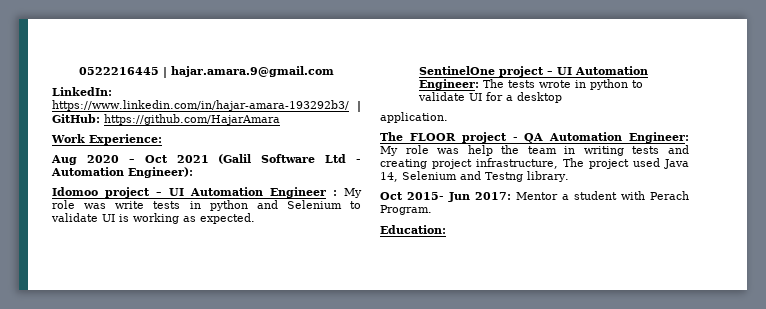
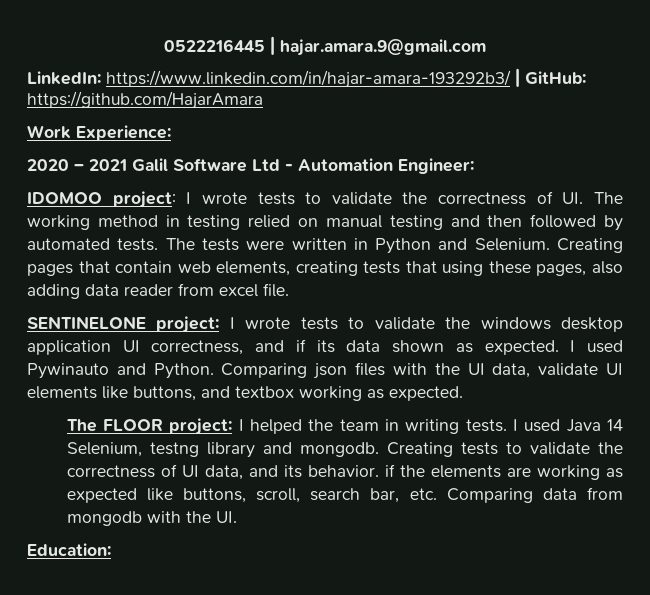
[51,155,77,165] Aug -> (171, 133) none
[144,154,252,164] Oct 2021 (Galil -> [89,158,168,171] 2021 Galil
[128,167,193,178] [52,187,362,198] [52,200,361,211] [51,213,255,224] [419,66,649,77] [419,79,644,90] [418,92,563,103] [380,112,448,123] [380,132,689,143] [380,145,689,156] [380,158,689,169] [380,171,569,182] [380,191,689,202] [380,205,432,215] Engineer): // Idomoo project – UI Automation Engineer : My role was write tests in python and Selenium to validate UI is working as expected. // SentinelOne project – UI Automation Engineer: The tests wrote in python to validate UI for a desktop // application. // The FLOOR project - QA Automation Engineer: My role was help the team in writing tests and creating project infrastructure, The project used Java 14, Selenium and Testng library. // Oct 2015- Jun 2017: Mentor a student with Perach Program. -> [398,158,474,174] [27,191,623,208] [27,214,623,231] [27,238,623,254] [27,261,623,276] [27,283,289,299] [27,316,624,333] [27,339,624,355] [27,362,623,379] [27,386,463,401] [66,418,624,435] [66,442,623,458] [66,464,624,480] [66,487,624,503] [66,511,237,526] Engineer: // IDOMOO project: I wrote tests to validate the correctness of UI. The working method in testing relied on manual testing and then followed by automated tests. The tests were written in Python and Selenium. Creating pages that contain web elements, creating tests that using these pages, also adding data reader from excel file. // SENTINELONE project: I wrote tests to validate the windows desktop application UI correctness, and if its data shown as expected. I used Pywinauto and Python. Comparing json files with the UI data, validate UI elements like buttons, and textbox working as expected. // The FLOOR project: I helped the team in writing tests. I used Java 14 Selenium, testng library and mongodb. Creating tests to validate the correctness of UI data, and its behavior. if the elements are working as expected like buttons, scroll, search bar, etc. Comparing data from mongodb with the UI.

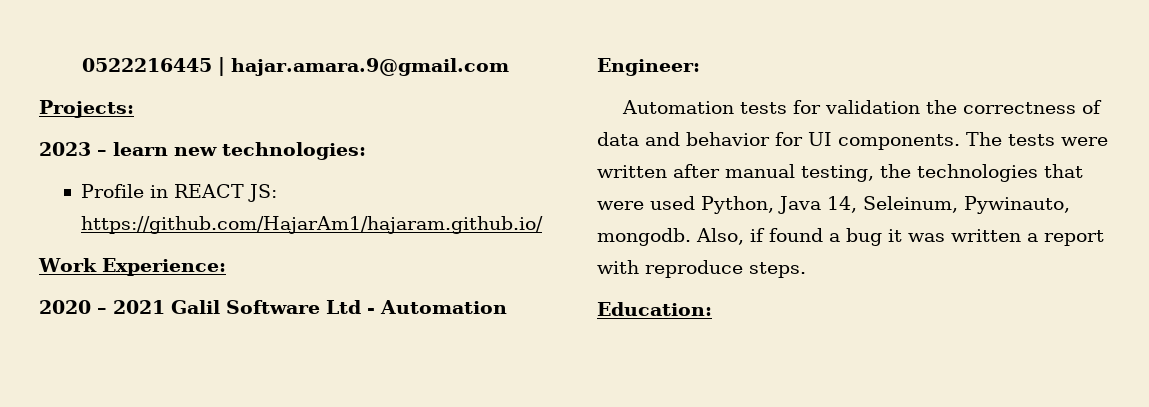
[27,68,586,88] [27,91,263,109] LinkedIn: https://www.linkedin.com/in/hajar-amara-193292b3/ | GitHub: https://github.com/HajarAmara -> [39,100,134,118] [39,142,366,160] [81,184,278,202] [81,216,544,234] Projects: // 2023 – learn new technologies: // Profile in REACT JS: https://github.com/HajarAm1/hajaram.github.io/
[27,191,623,208] [27,214,623,231] [27,238,623,254] [27,261,623,276] [27,283,289,299] [27,316,624,333] [27,339,624,355] [27,362,623,379] [27,386,463,401] [66,418,624,435] [66,442,623,458] [66,464,624,480] [66,487,624,503] [66,511,237,526] IDOMOO project: I wrote tests to validate the correctness of UI. The working method in testing relied on manual testing and then followed by automated tests. The tests were written in Python and Selenium. Creating pages that contain web elements, creating tests that using these pages, also adding data reader from excel file. // SENTINELONE project: I wrote tests to validate the windows desktop application UI correctness, and if its data shown as expected. I used Pywinauto and Python. Comparing json files with the UI data, validate UI elements like buttons, and textbox working as expected. // The FLOOR project: I helped the team in writing tests. I used Java 14 Selenium, testng library and mongodb. Creating tests to validate the correctness of UI data, and its behavior. if the elements are working as expected like buttons, scroll, search bar, etc. Comparing data from mongodb with the UI. -> [622,100,1103,114] [597,132,1108,150] [597,164,1083,182] [597,196,1070,214] [597,228,1104,246] [597,260,806,278] Automation tests for validation the correctness of data and behavior for UI components. The tests were written after manual testing, the technologies that were used Python, Java 14, Seleinum, Pywinauto, mongodb. Also, if found a bug it was written a report with reproduce steps.

